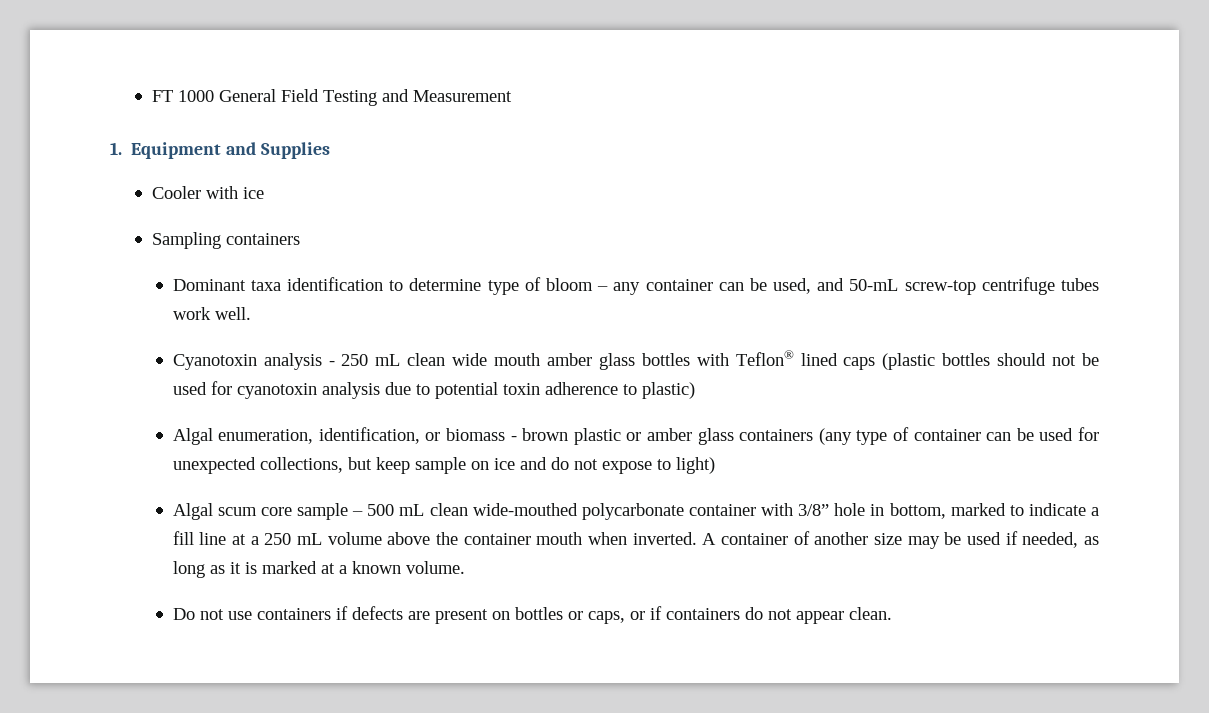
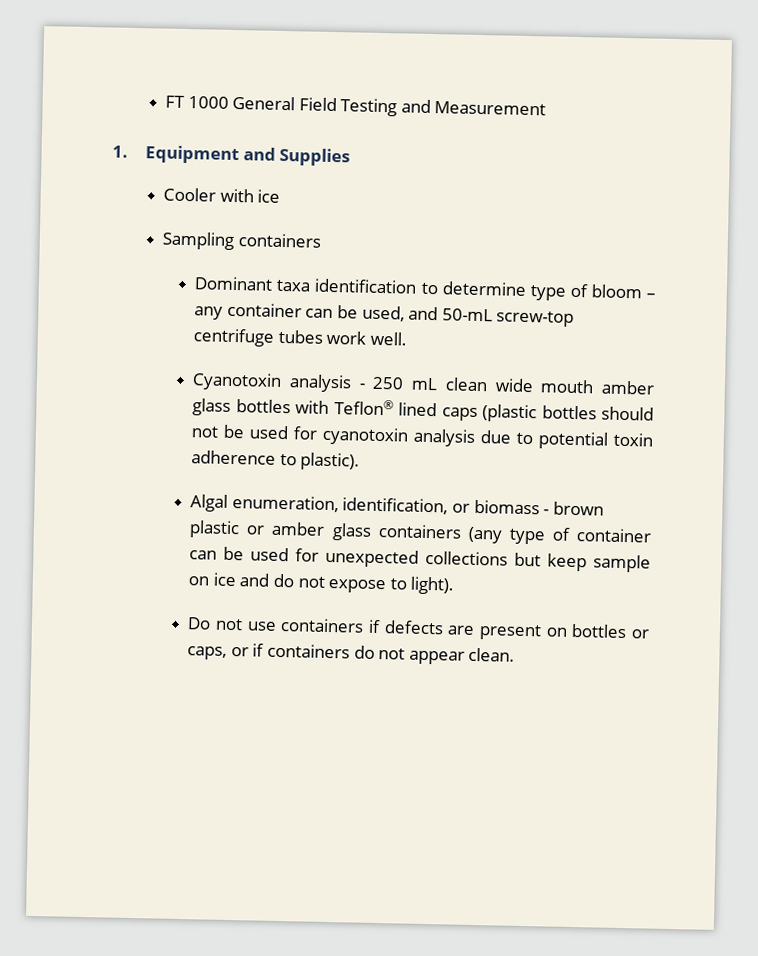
[641,382,695,399] plastic) -> [300,452,361,471] plastic).
[259,457,343,473] collections, -> [425,550,509,566] collections
[675,457,715,474] [172,503,1100,520] [172,531,1099,549] [172,561,465,578] light) // Algal scum core sample – 500 mL clean wide-mouthed polycarbonate container with 3/8” hole in bottom, marked to indicate a fill line at a 250 mL volume above the container mouth when inverted. A container of another size may be used if needed, as long as it is marked at a known volume. -> [410,576,455,595] light).

